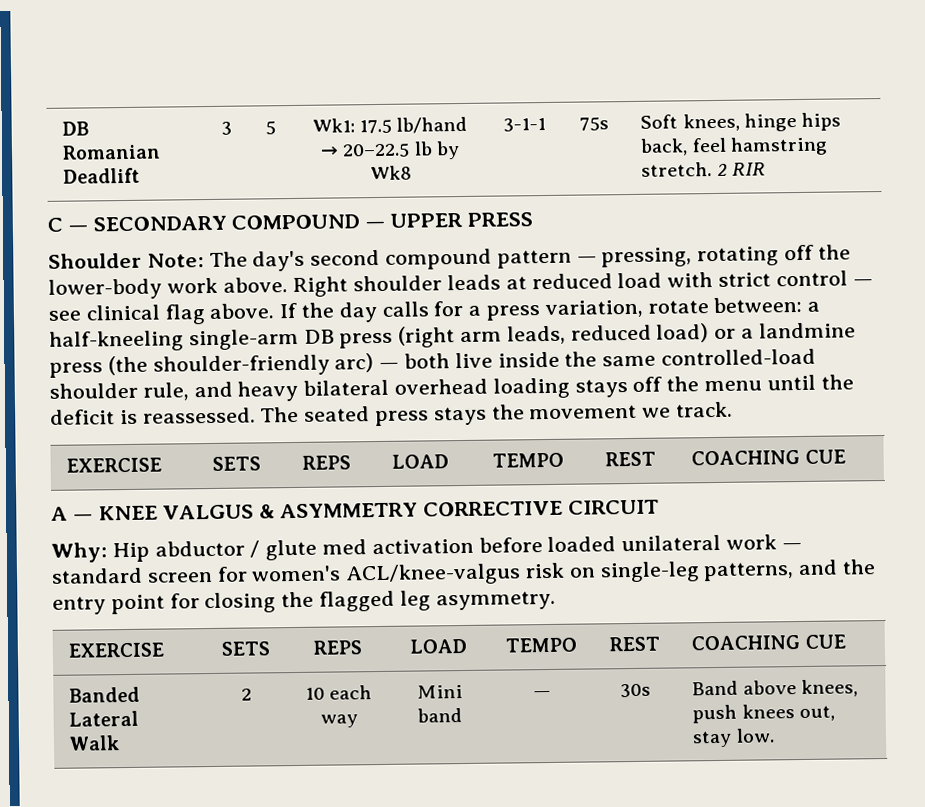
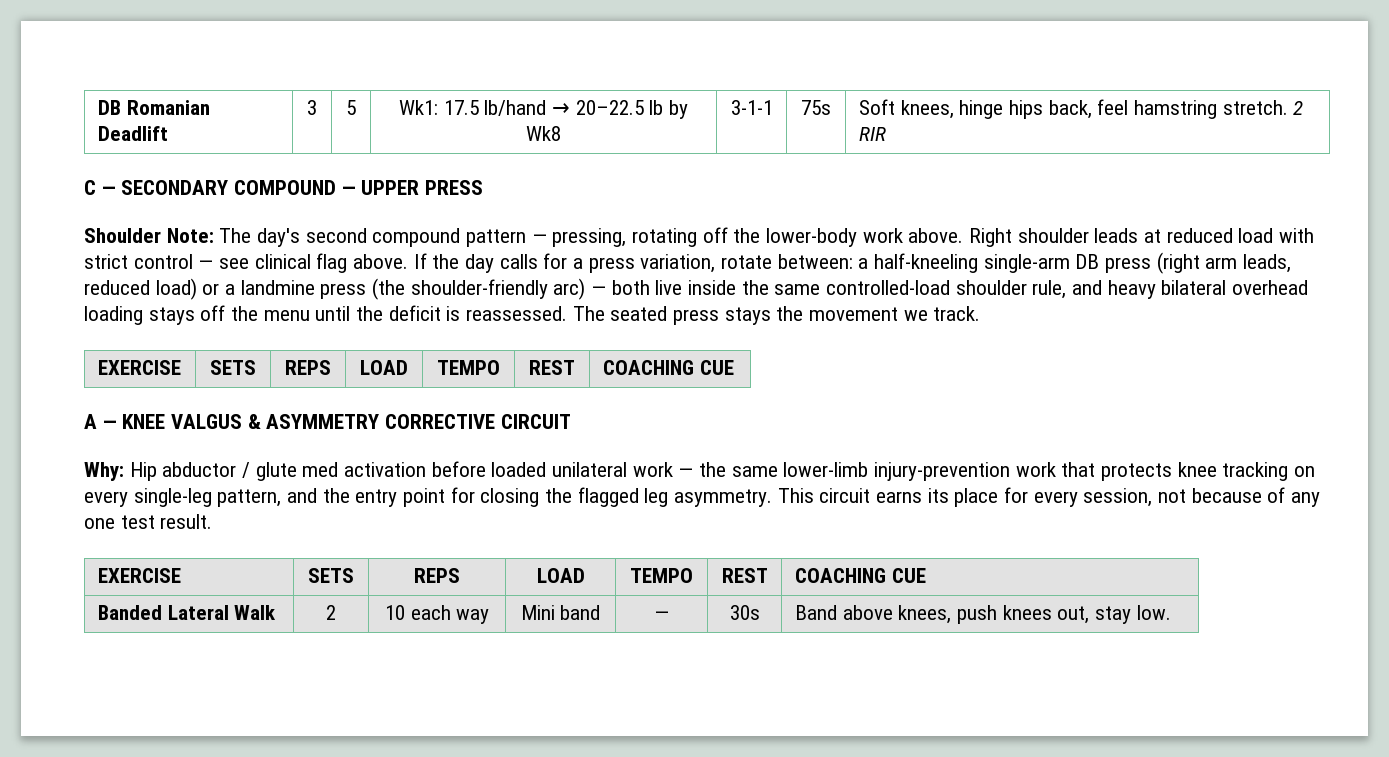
[51,561,795,586] standard screen for women's ACL/knee-valgus risk on single-leg patterns, -> [699,462,1316,481] [84,488,282,507] the same lower-limb injury-prevention work that protects knee tracking on every single-leg pattern,
(556, 600) none -> [777,487,1321,507] [84,514,213,529] This circuit earns its place for every session, not because of any one test result.

